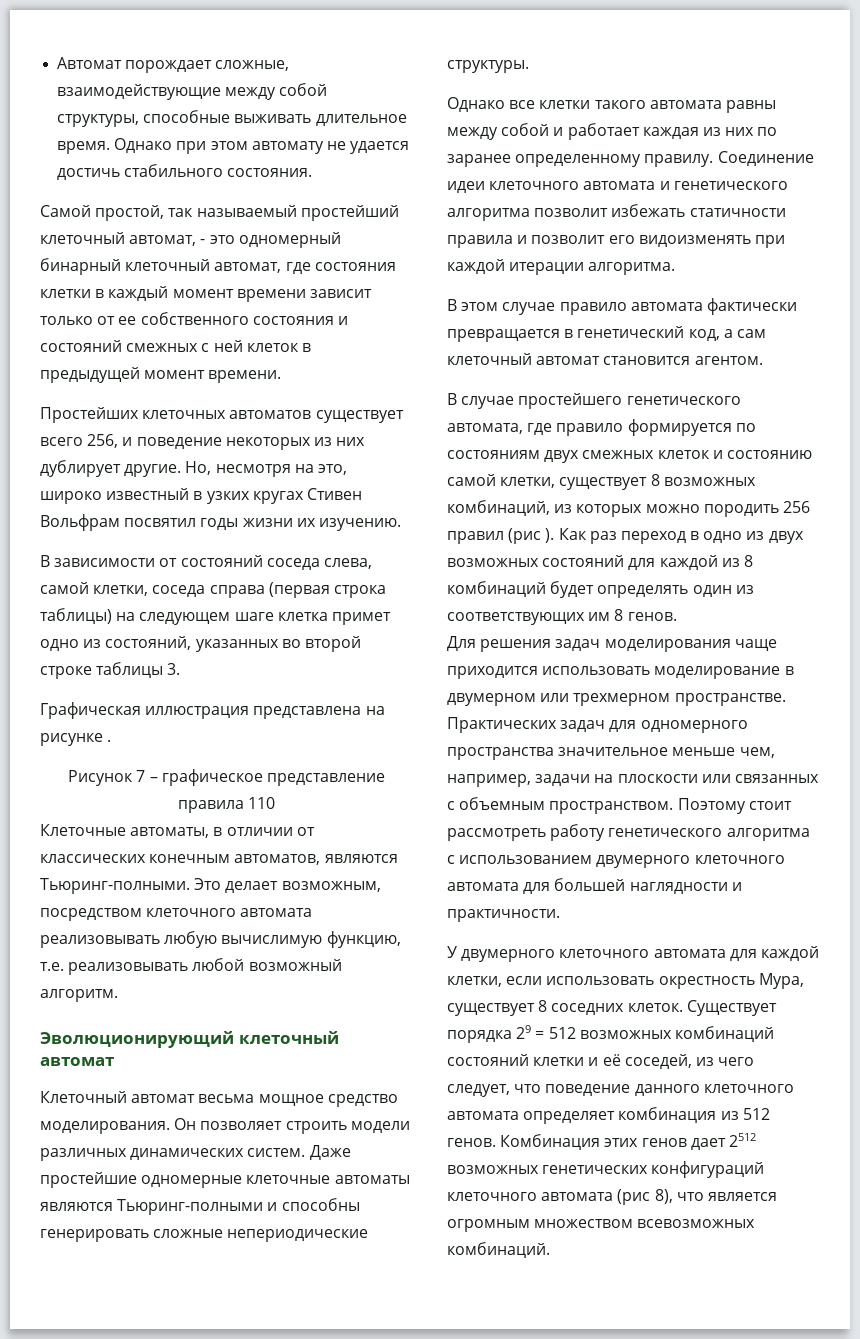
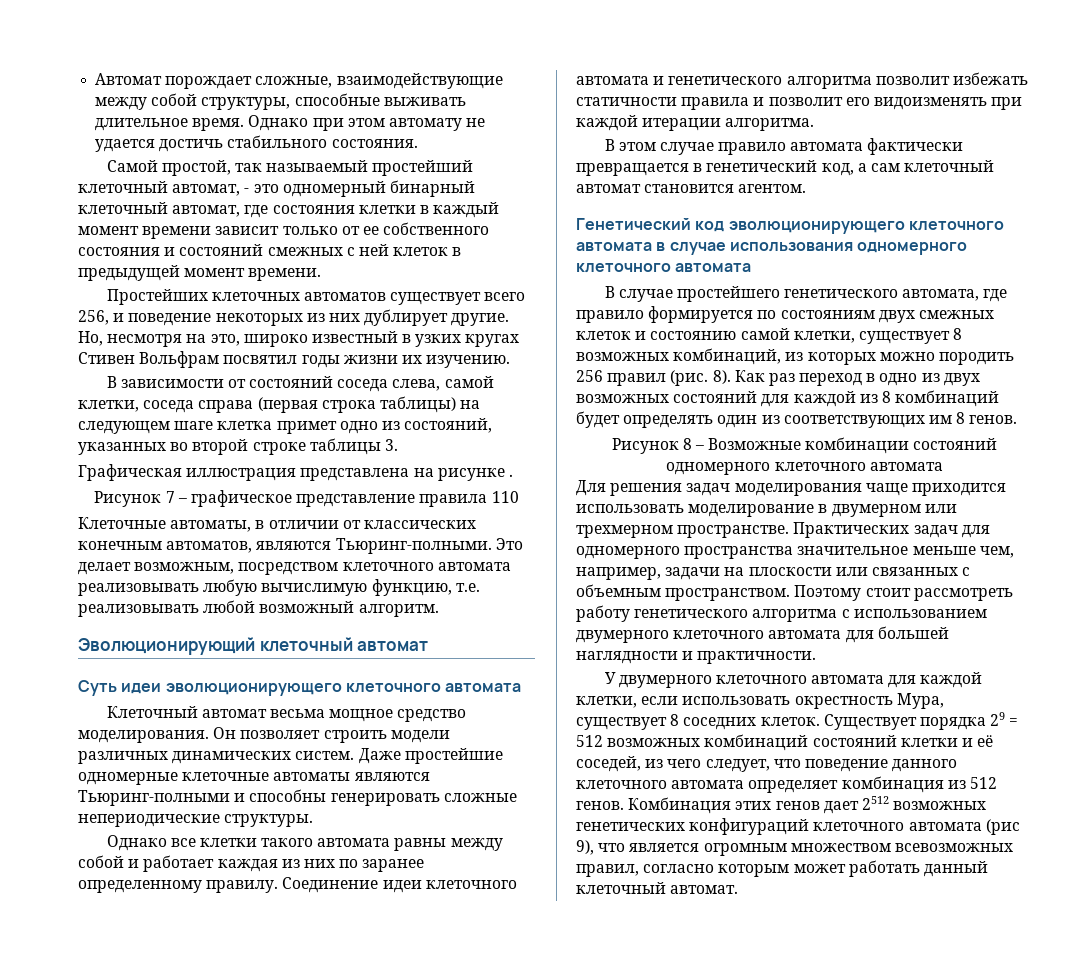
(114, 1061) none -> [78,680,522,696] // Суть идеи эволюционирующего клеточного автомата
(763, 360) none -> [576,218,1004,234] [576,242,968,255] [576,263,752,273] // Генетический код эволюционирующего клеточного автомата в случае использования одномерного клеточного автомата
[508,528,555,544] (рис ). -> [670,370,731,386] (рис. 8).
(677, 616) none -> [611,437,998,454] [666,462,943,475] // Рисунок 8 – Возможные комбинации состояний одномерного клеточного автомата
[654,1189,673,1204] 8), -> [576,840,594,855] 9),
[447,1242,550,1258] комбинаций. -> [576,860,988,877] [576,882,739,894] правил, согласно которым может работать данный клеточный автомат.

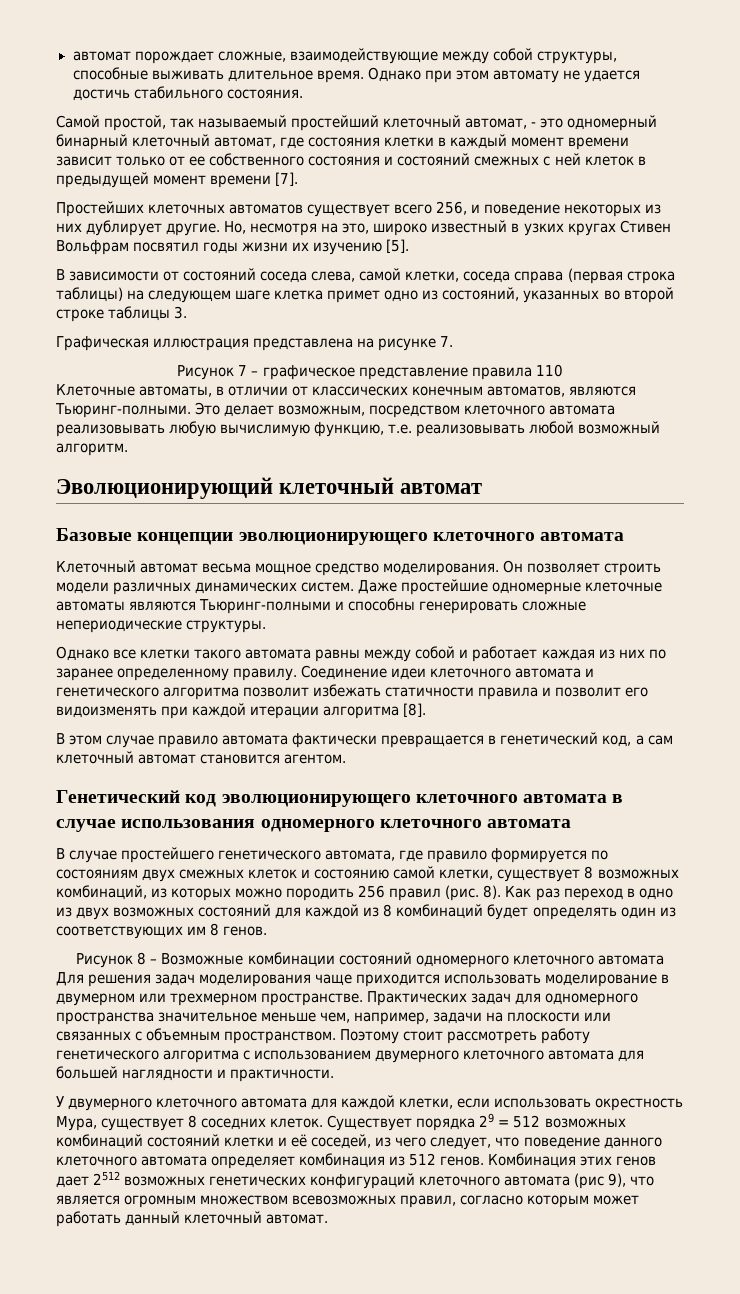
[95,73,163,85] Автомат -> [72,51,131,61] автомат
[248,268,322,281] времени. -> [210,172,299,188] времени [7].
[426,355,511,368] изучению. -> [313,239,410,255] изучению [5].
[508,474,513,477] . -> [440,336,454,347] 7.
[78,680,162,696] Суть идеи -> [56,528,234,545] Базовые концепции
[725,118,815,131] алгоритма. -> [323,703,427,719] алгоритма [8].

